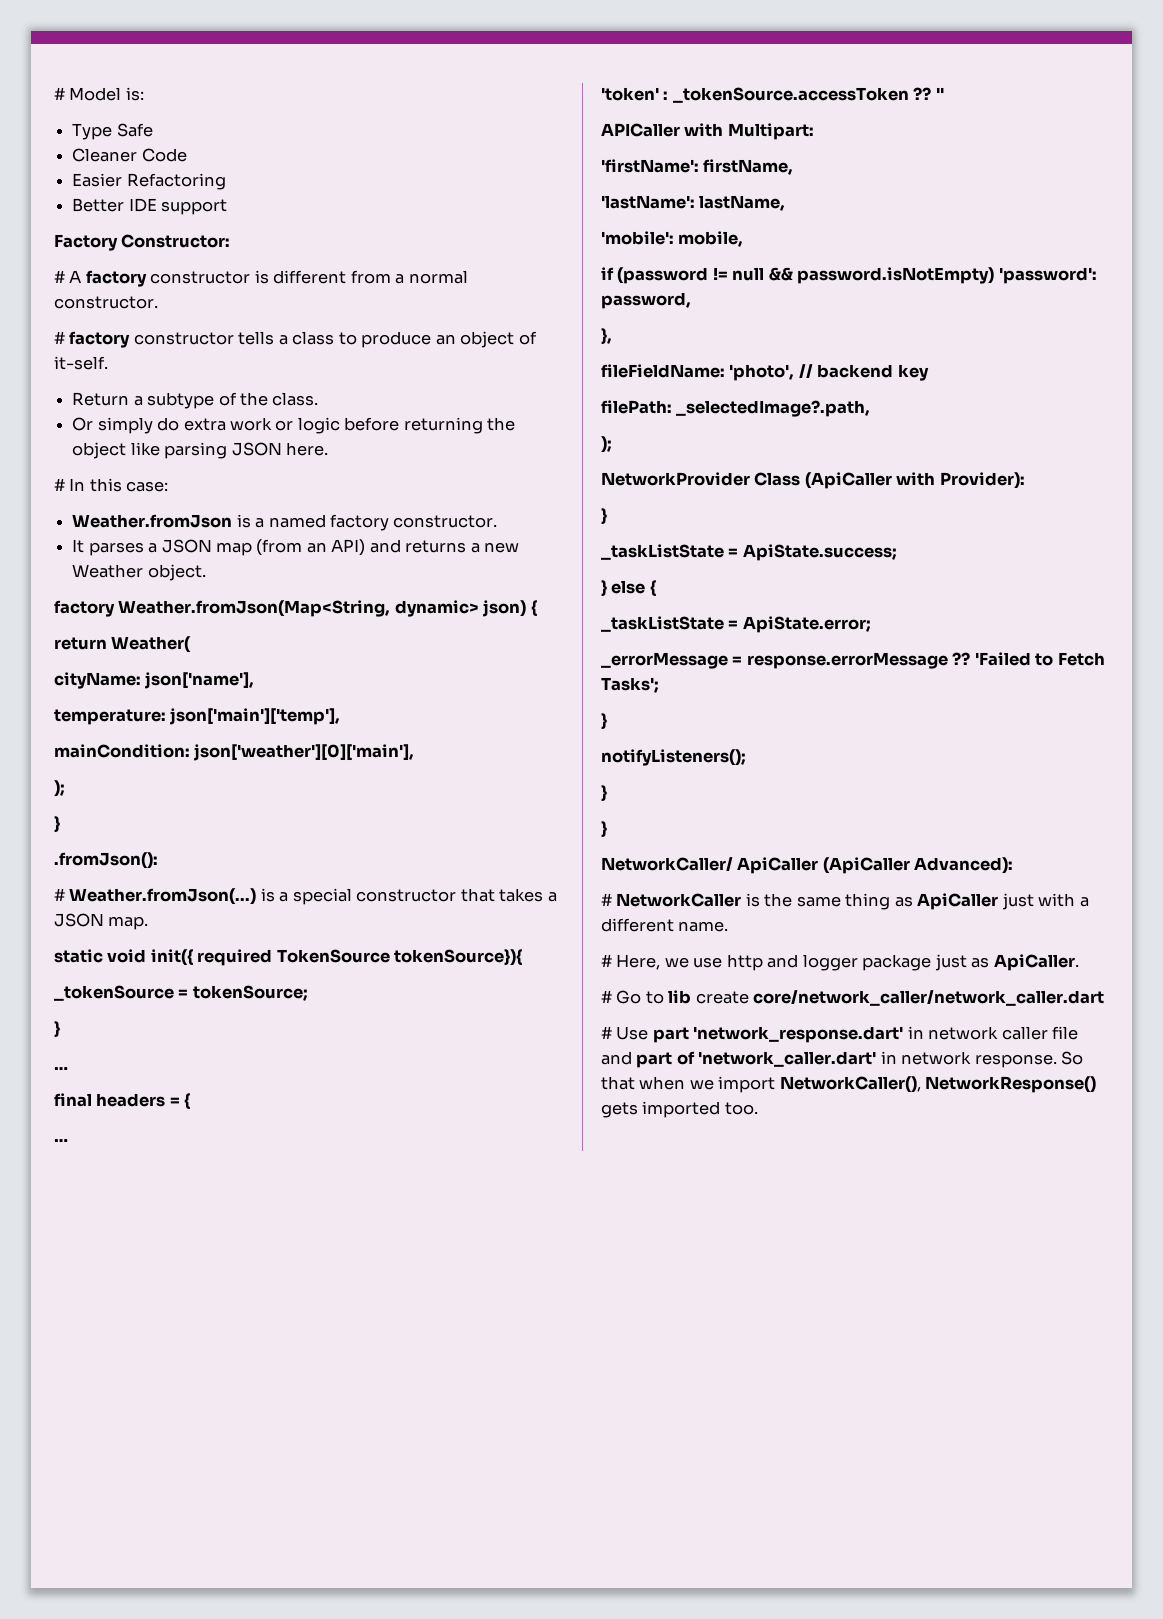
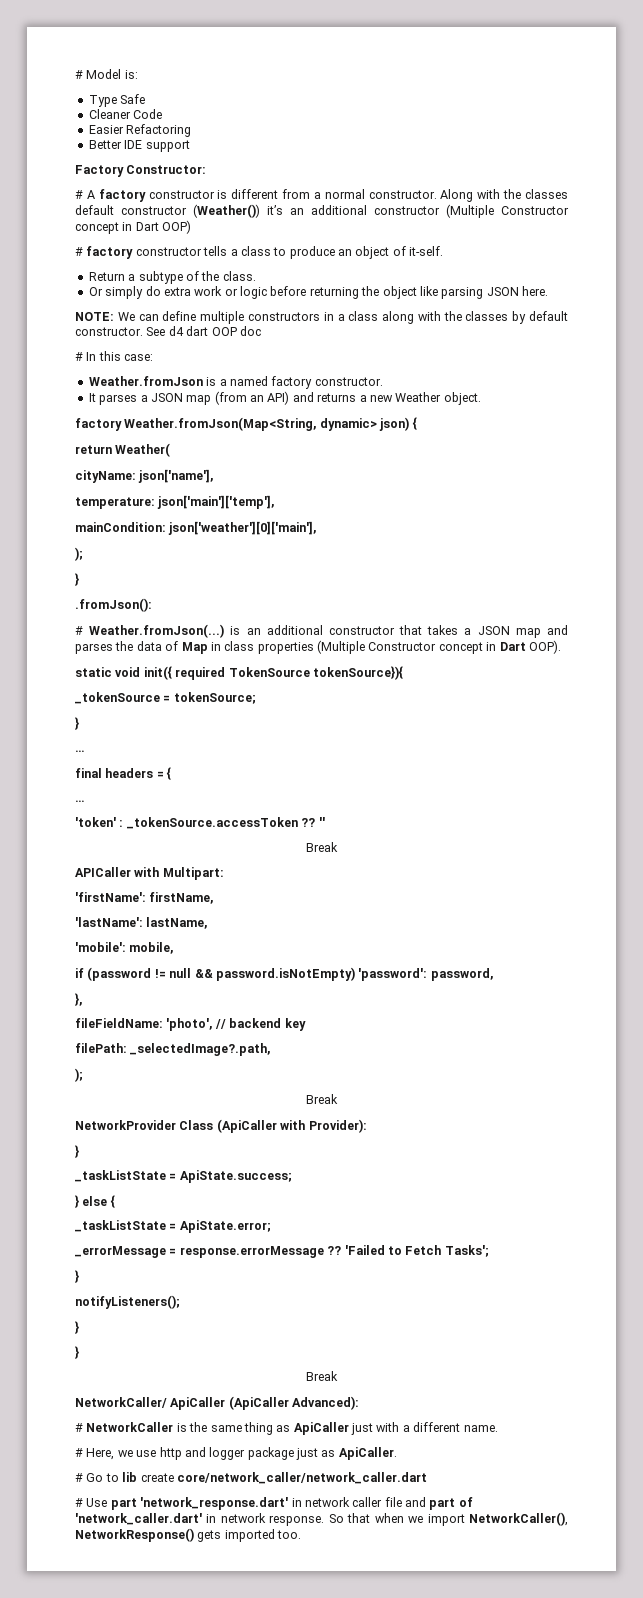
(158, 302) none -> [440,189,568,202] [75,204,569,218] [75,220,192,234] Along with the classes default constructor (Weather()) it’s an additional constructor (Multiple Constructor concept in Dart OOP)
(328, 449) none -> [75,311,568,324] [75,326,261,336] // NOTE: We can define multiple constructors in a class along with the classes by default constructor. See d4 dart OOP doc
[279,888,352,905] a special -> [246,625,323,635] an additional
[108,916,149,930] map. -> [515,625,568,638] [75,640,561,654] map and parses the data of Map in class properties (Multiple Constructor concept in Dart OOP).
(944, 93) none -> [306,842,338,852] // Break
(612, 444) none -> [306,1094,338,1104] // Break
(607, 829) none -> [306,1371,338,1381] // Break

